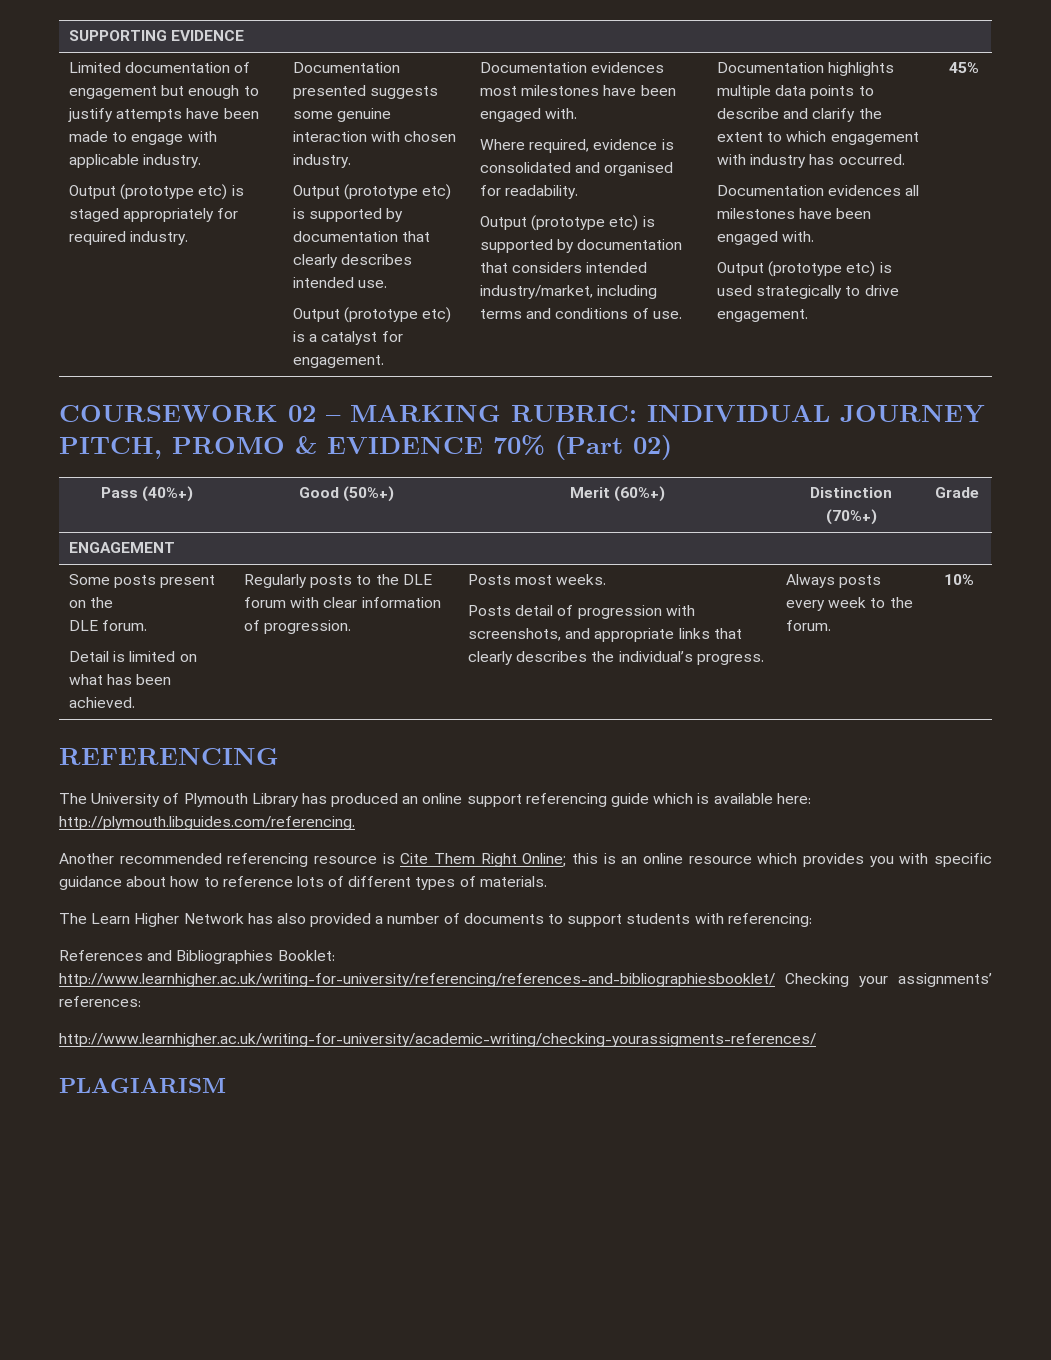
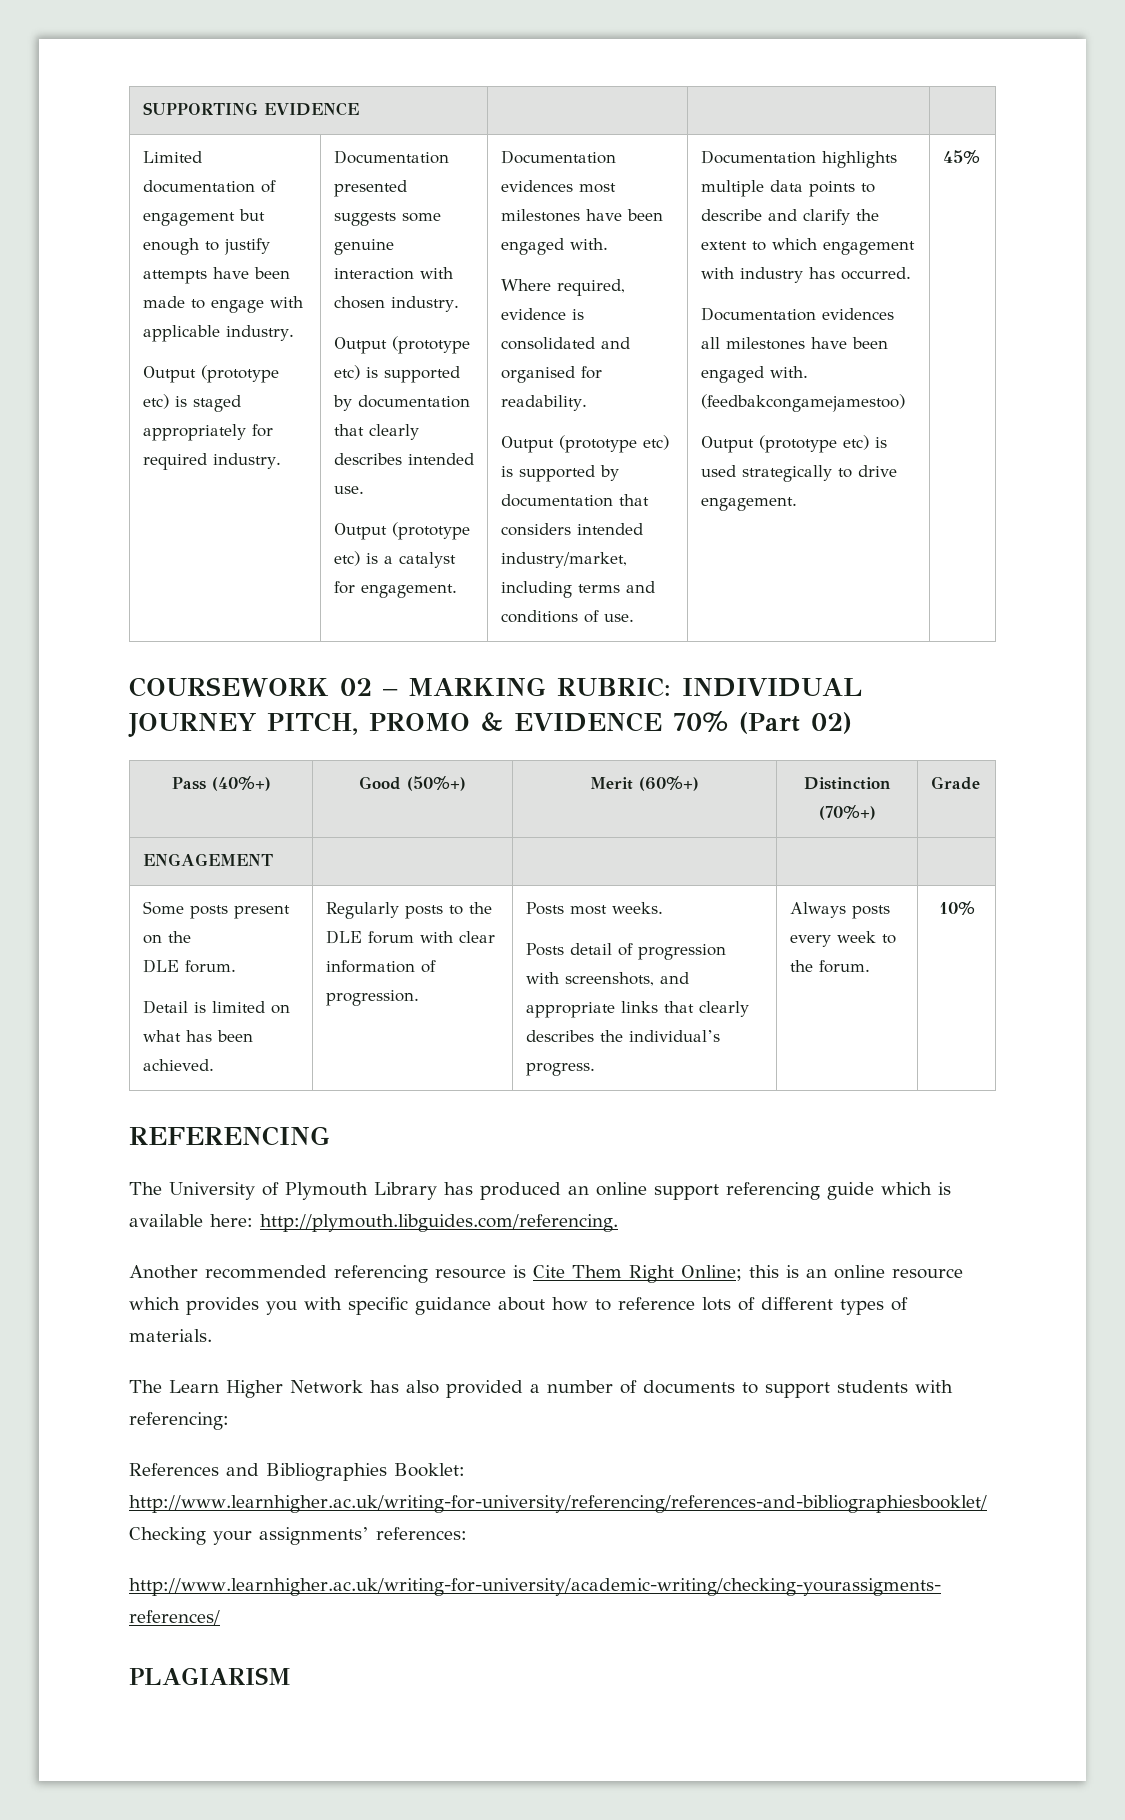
(815, 236) none -> [700,394,905,412] (feedbakcongamejamestoo)

